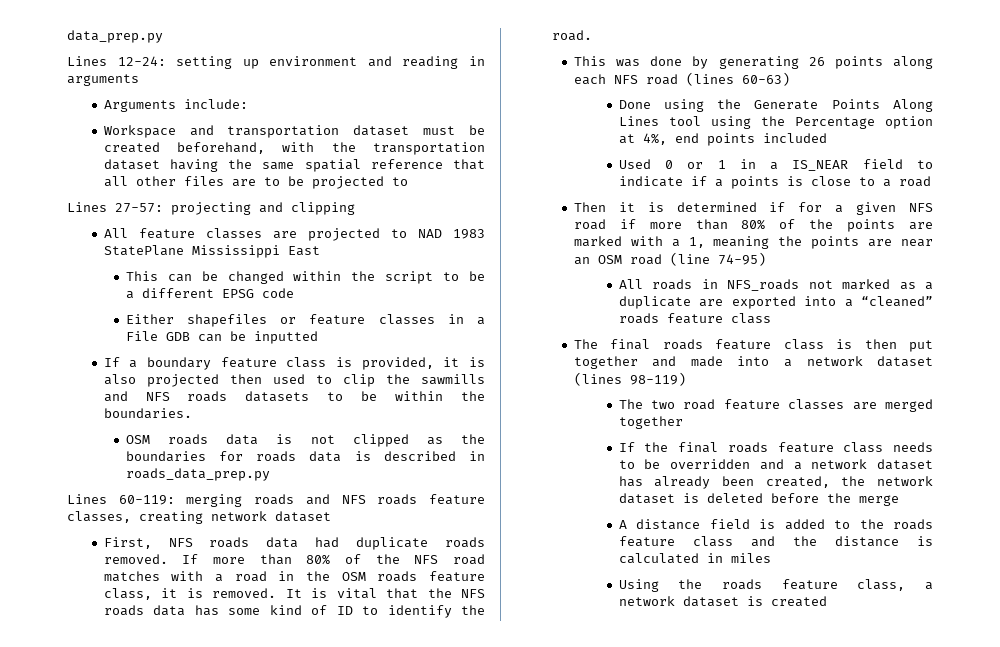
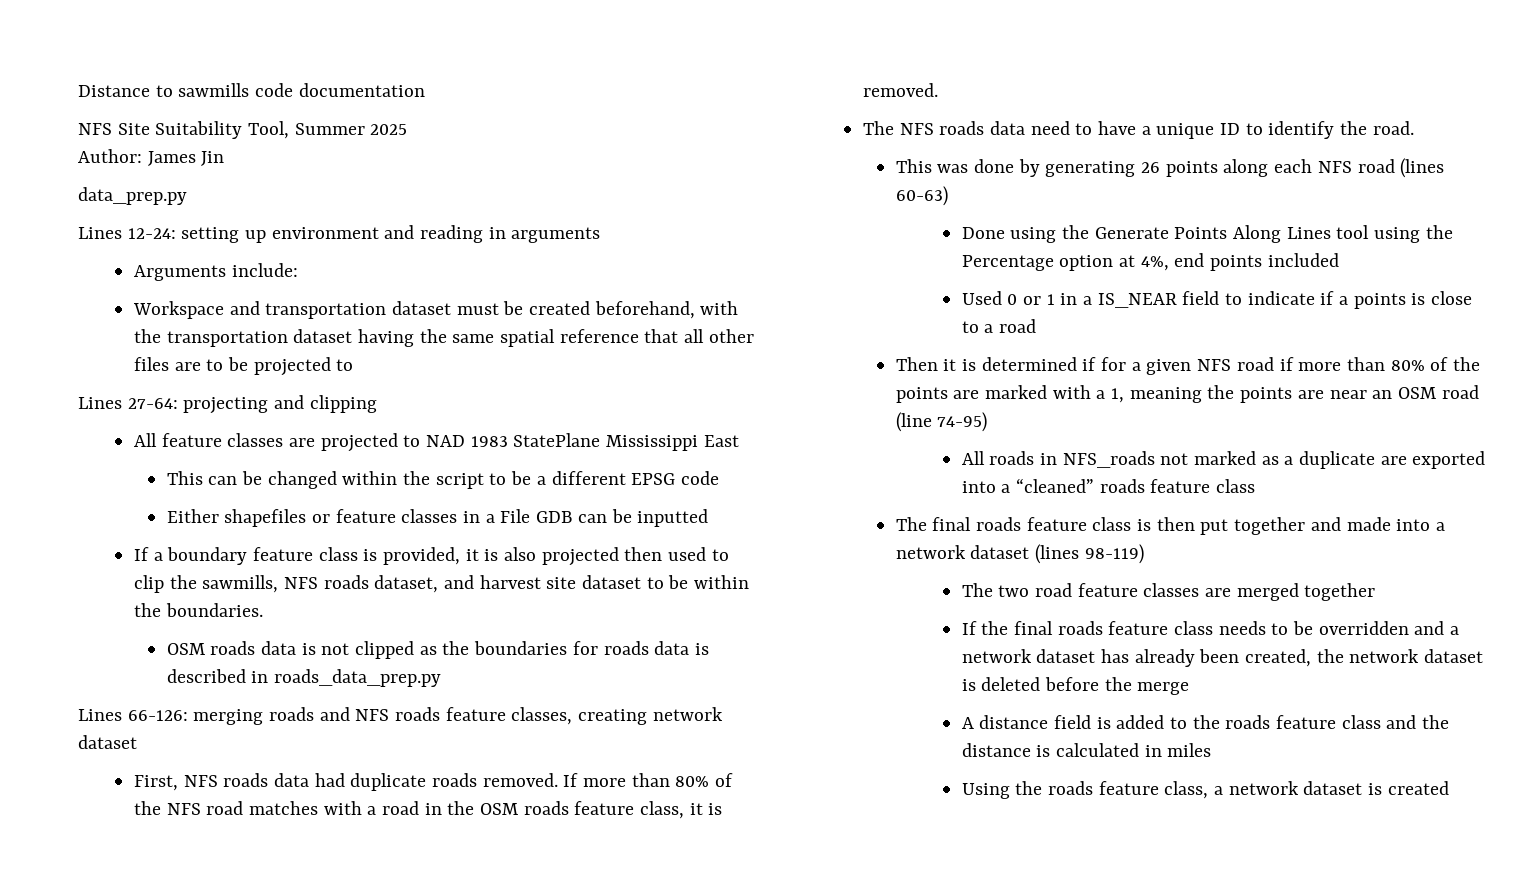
(67, 36) none -> [78,83,425,97] [78,121,408,139] [78,149,225,166] Distance to sawmills code documentation // NFS Site Suitability Tool, Summer 2025 // Author: James Jin //
[115,203,163,213] 27-57: -> [127,398,178,409] 27-64:
[420,374,485,385] [103,391,310,402] sawmills and NFS roads datasets -> [202,575,641,593] sawmills, NFS roads dataset, and harvest site dataset
[118,495,175,505] 60-119: -> [127,710,188,721] 66-126:
[285,588,485,599] [103,605,328,616] It is vital that the NFS roads data has some kind of -> [862,121,1215,139] // The NFS roads data need to have a unique

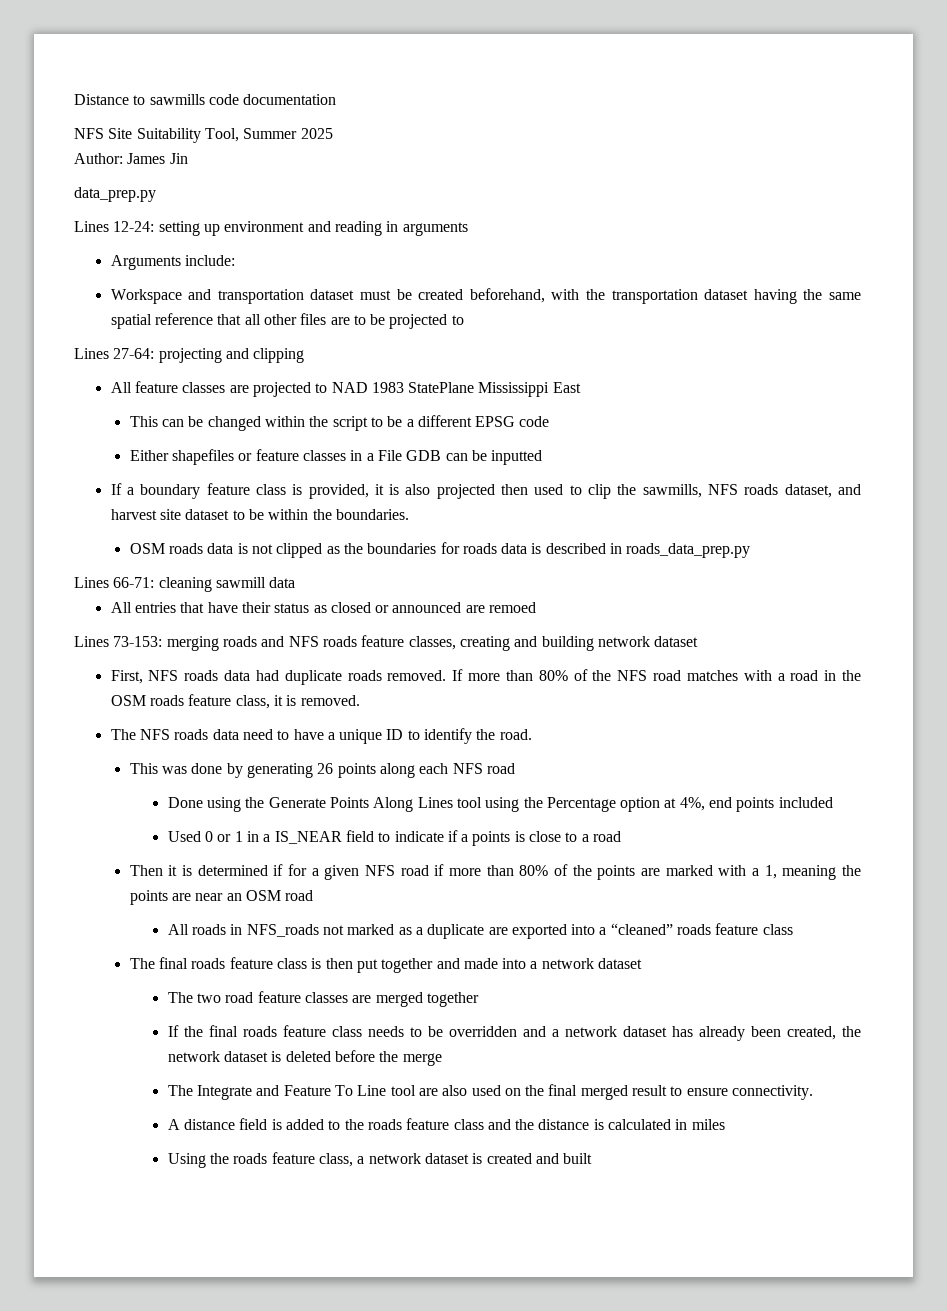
[127,710,188,721] 66-126: -> [113,577,296,592] [110,602,537,613] [74,636,163,647] 66-71: cleaning sawmill data // All entries that have their status as closed or announced are remoed // Lines 73-153:
(648, 717) none -> [514,636,594,651] and building
[1400,158,1445,178] [895,186,948,206] (lines 60-63) -> (515, 768) none
[895,412,988,432] (line 74-95) -> (314, 895) none
[1035,544,1144,564] (lines 98-119) -> (643, 963) none
(1190, 688) none -> [167,1084,814,1100] // The Integrate and Feature To Line tool are also used on the final merged result to ensure connectivity.
(1449, 788) none -> [535,1153,593,1164] and built

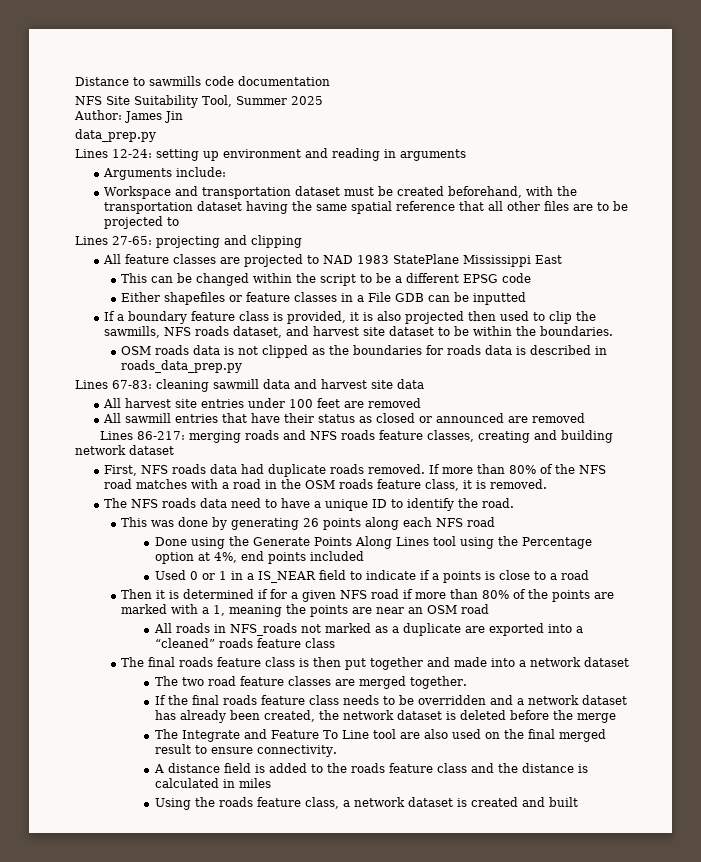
[113,348,155,359] 27-64: -> [112,236,152,245] 27-65:
[113,577,155,588] 66-71: -> [112,380,152,389] 67-83:
[110,602,132,613] // All -> [294,379,424,389] [103,398,422,408] [103,413,172,423] and harvest site data // All harvest site entries under 100 feet are removed // All sawmill
[489,602,537,613] [74,636,163,647] remoed // Lines 73-153: -> [532,413,586,423] [100,431,186,440] removed // Lines 86-217:
[426,992,479,1007] together -> [409,676,467,689] together.

